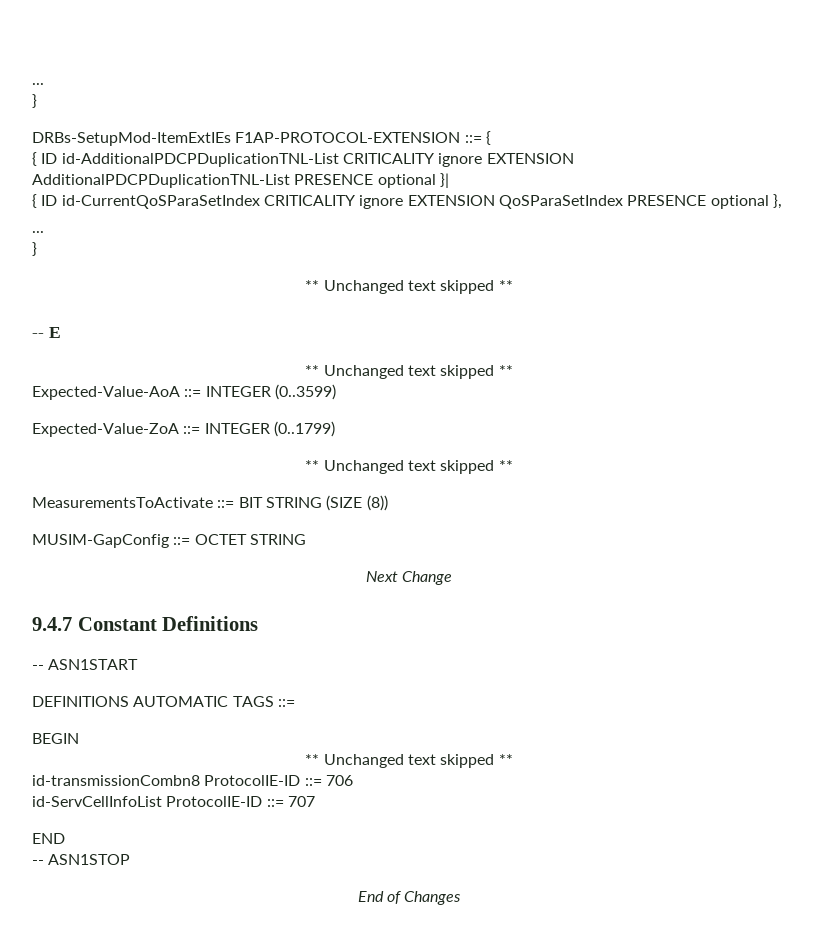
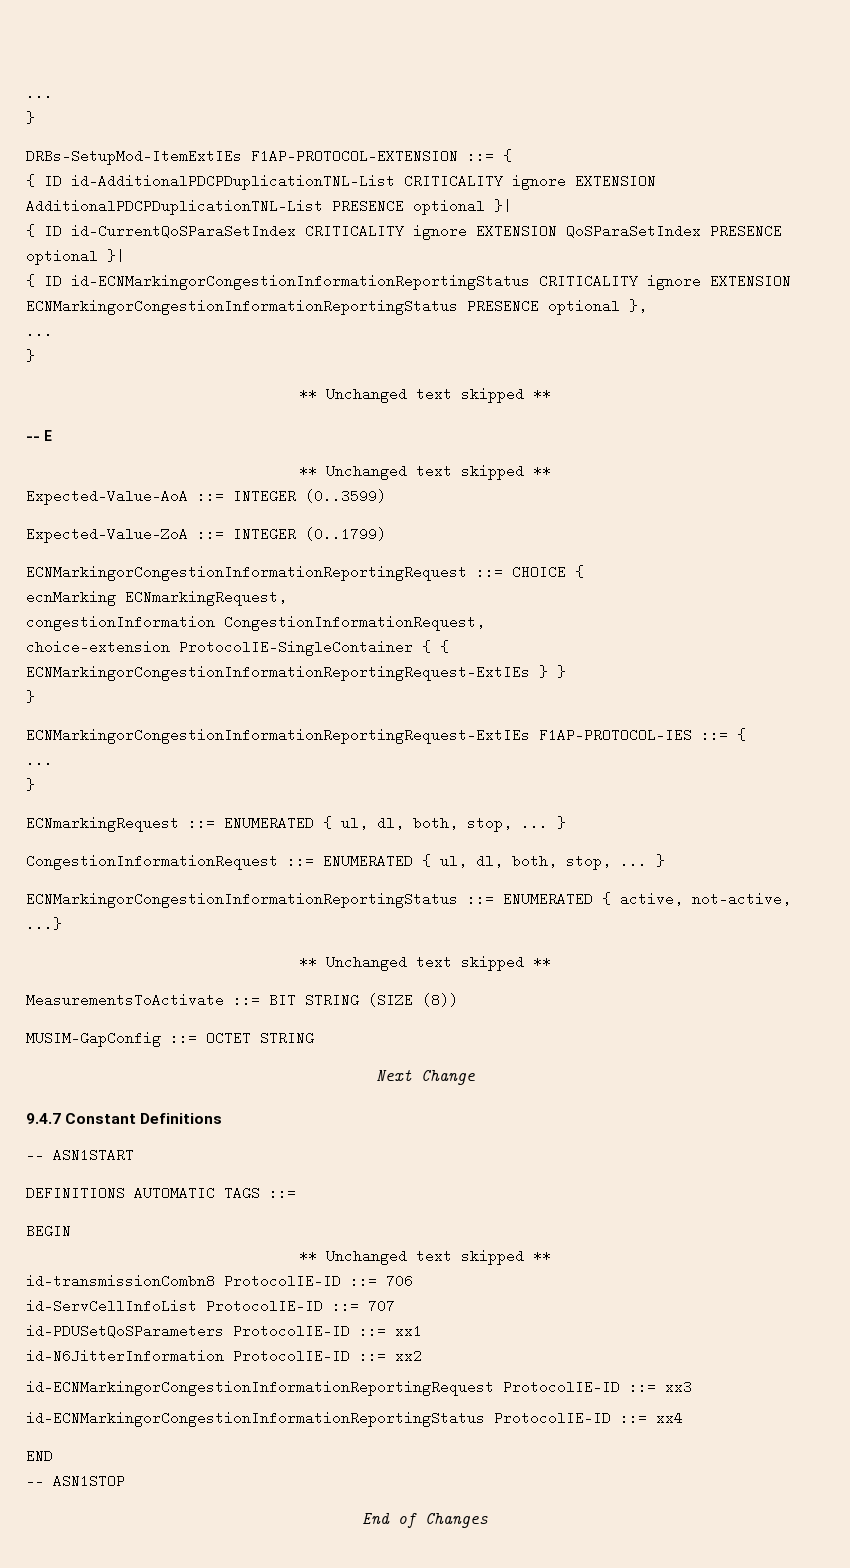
(769, 202) none -> [107,249,125,262] [26,274,791,290] [26,299,620,315] }| // { ID id-ECNMarkingorCongestionInformationReportingStatus CRITICALITY ignore EXTENSION ECNMarkingorCongestionInformationReportingStatus PRESENCE optional
(335, 429) none -> [26,565,584,581] [26,590,287,606] [26,615,485,631] [26,640,449,656] [26,665,566,681] [26,690,35,703] [26,728,746,744] [26,753,53,767] [26,778,35,791] [26,816,566,832] [26,854,665,870] [26,892,791,908] [26,917,62,931] // ECNMarkingorCongestionInformationReportingRequest ::= CHOICE { // ecnMarking ECNmarkingRequest, // congestionInformation CongestionInformationRequest, // choice-extension ProtocolIE-SingleContainer { { ECNMarkingorCongestionInformationReportingRequest-ExtIEs } } // } // ECNMarkingorCongestionInformationReportingRequest-ExtIEs F1AP-PROTOCOL-IES ::= { // ... // } // ECNmarkingRequest ::= ENUMERATED { ul, dl, both, stop, ... } // CongestionInformationRequest ::= ENUMERATED { ul, dl, both, stop, ... } // ECNMarkingorCongestionInformationReportingStatus ::= ENUMERATED { active, not-active, ...}
(315, 801) none -> [26,1324,422,1338] [26,1349,422,1363] [26,1380,692,1396] [26,1411,683,1427] // id-PDUSetQoSParameters ProtocolIE-ID ::= xx1 // id-N6JitterInformation ProtocolIE-ID ::= xx2 // id-ECNMarkingorCongestionInformationReportingRequest ProtocolIE-ID ::= xx3 // id-ECNMarkingorCongestionInformationReportingStatus ProtocolIE-ID ::= xx4

